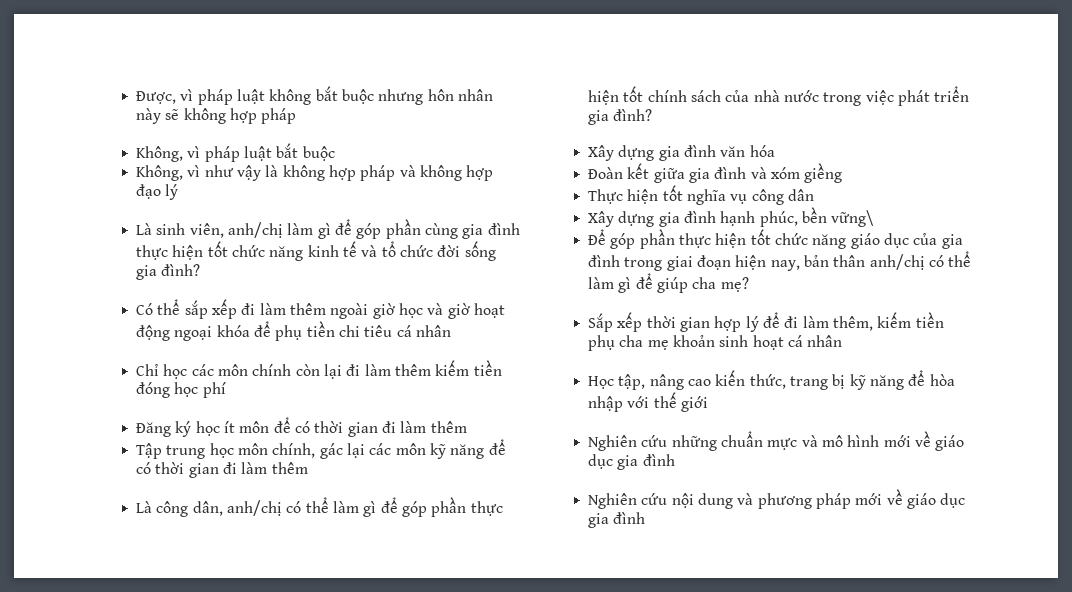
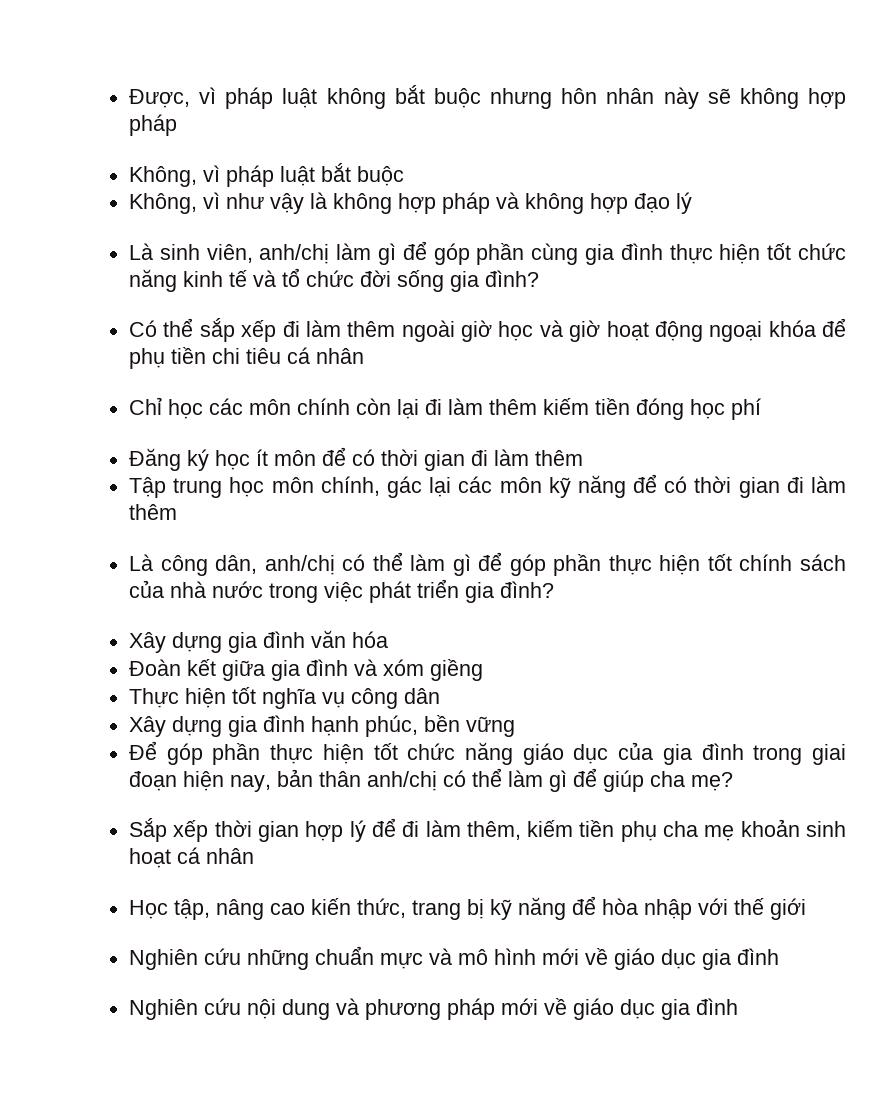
[831,210,875,227] vững\ -> [466,716,516,737] vững

